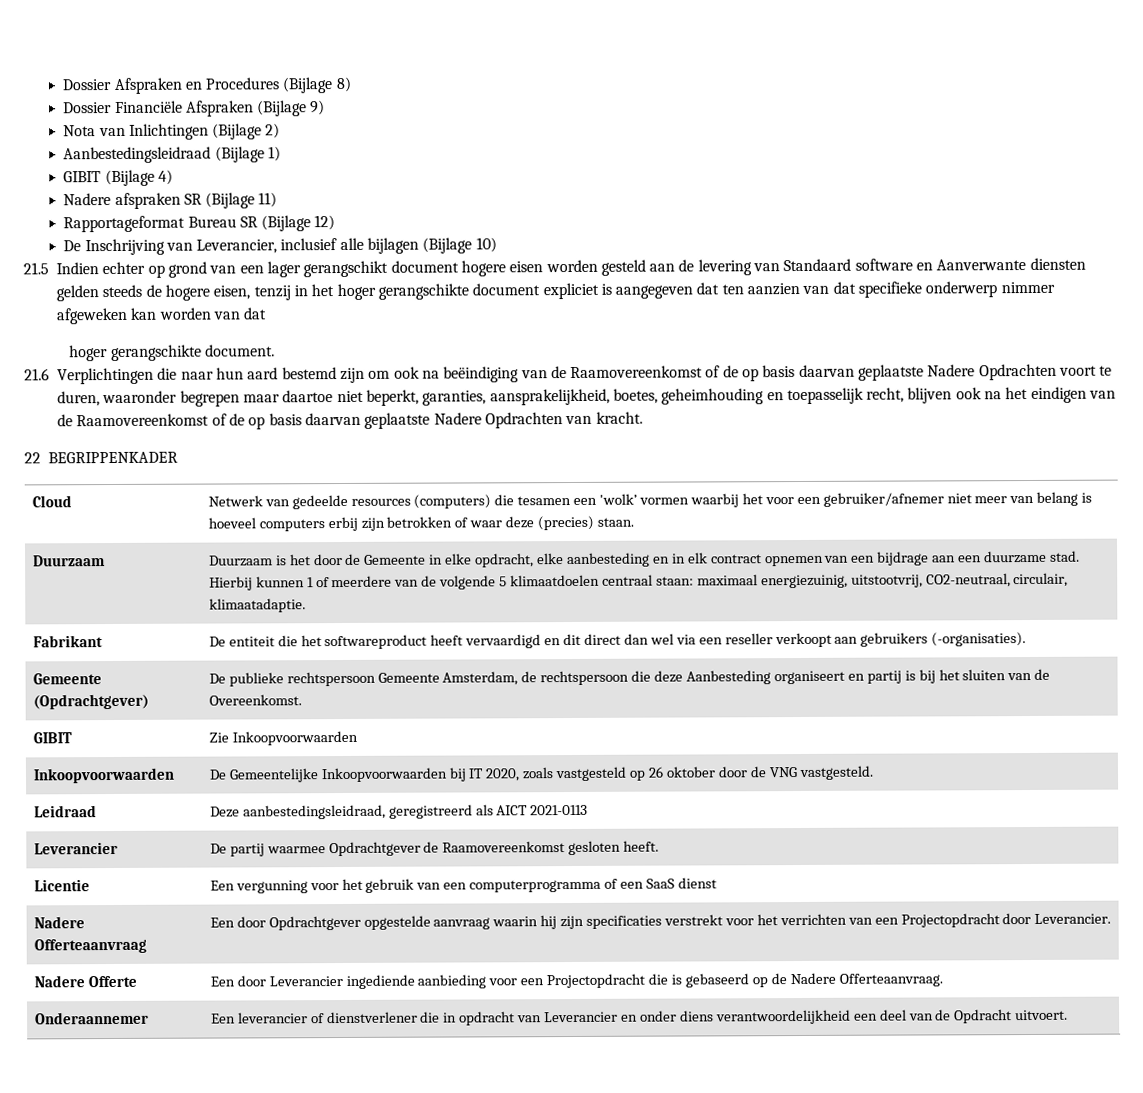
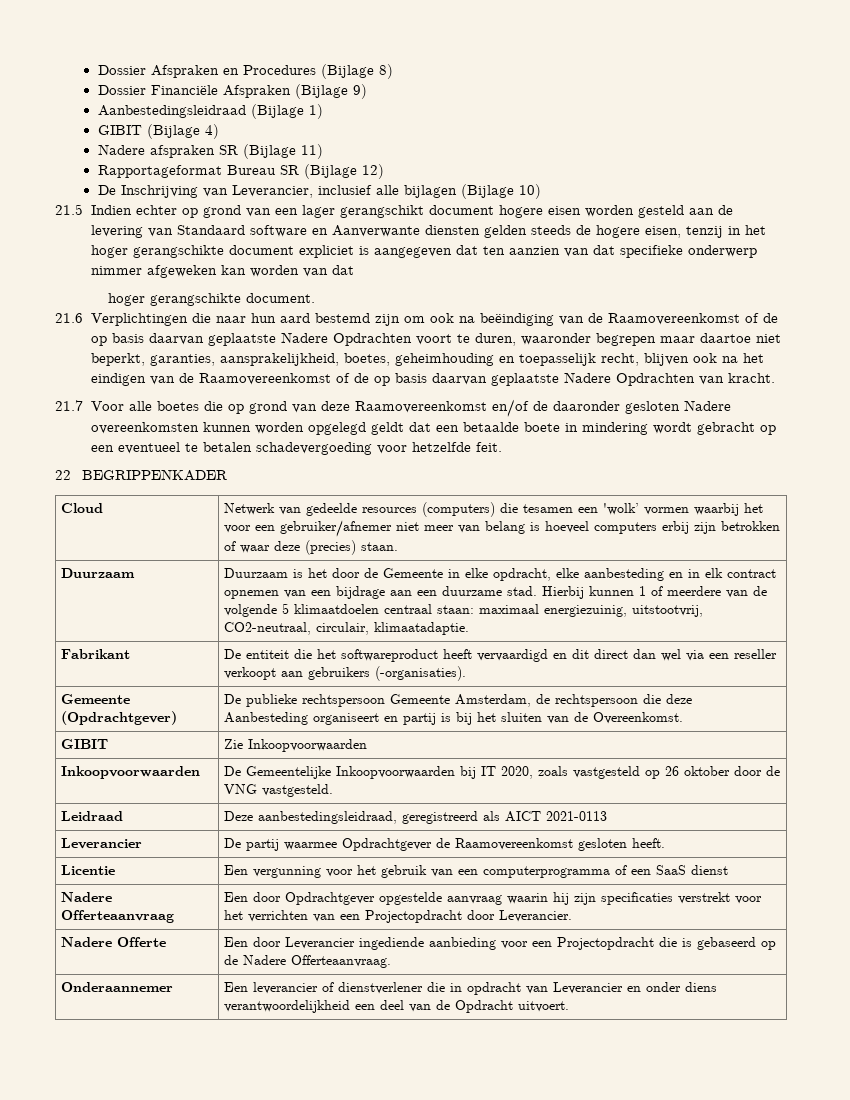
[63,123,281,140] // Nota van Inlichtingen (Bijlage 2) -> (367, 91) none
(643, 417) none -> [55,399,731,417] [90,422,776,435] [90,442,502,455] // 21.7 Voor alle boetes die op grond van deze Raamovereenkomst en/of de daaronder gesloten Nadere overeenkomsten kunnen worden opgelegd geldt dat een betaalde boete in mindering wordt gebracht op een eventueel te betalen schadevergoeding voor hetzelfde feit.

